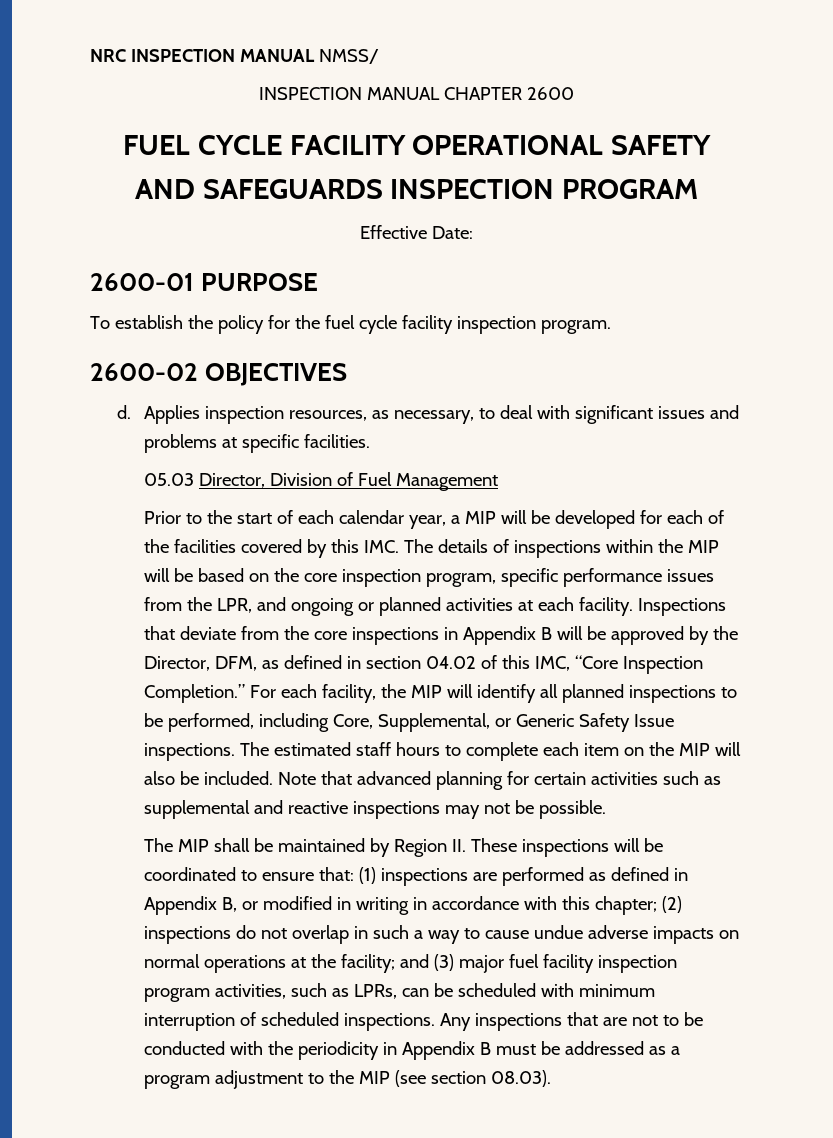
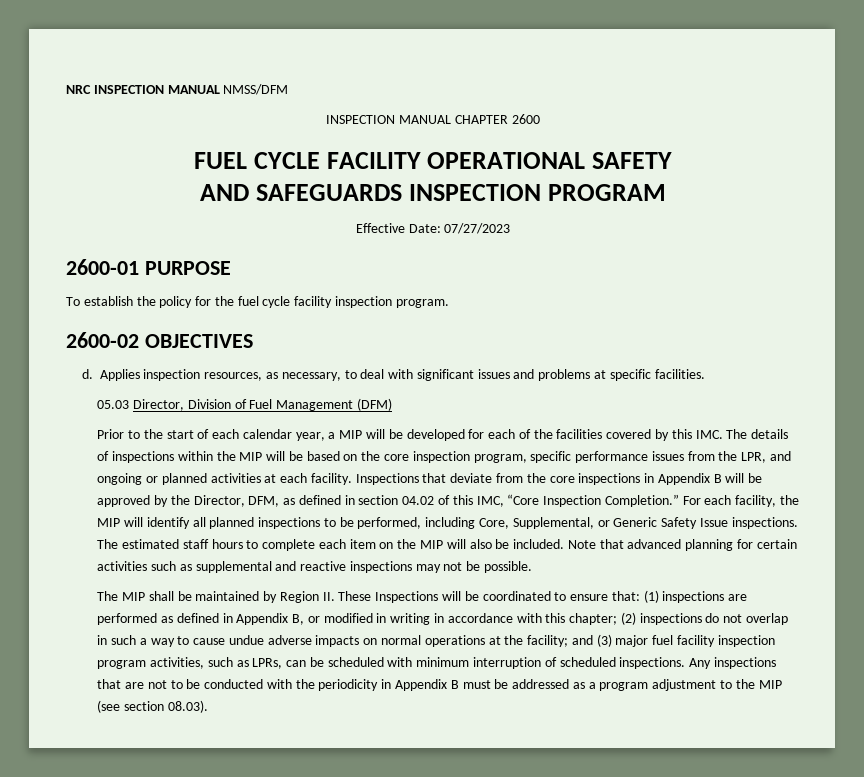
[318,49,379,64] NMSS/ -> [223,84,289,95] NMSS/DFM
(473, 232) none -> [444,223,511,234] 07/27/2023
(498, 482) none -> [356,398,392,411] (DFM)
[521,839,609,857] inspections -> [375,591,439,603] Inspections

